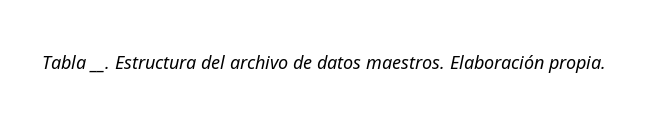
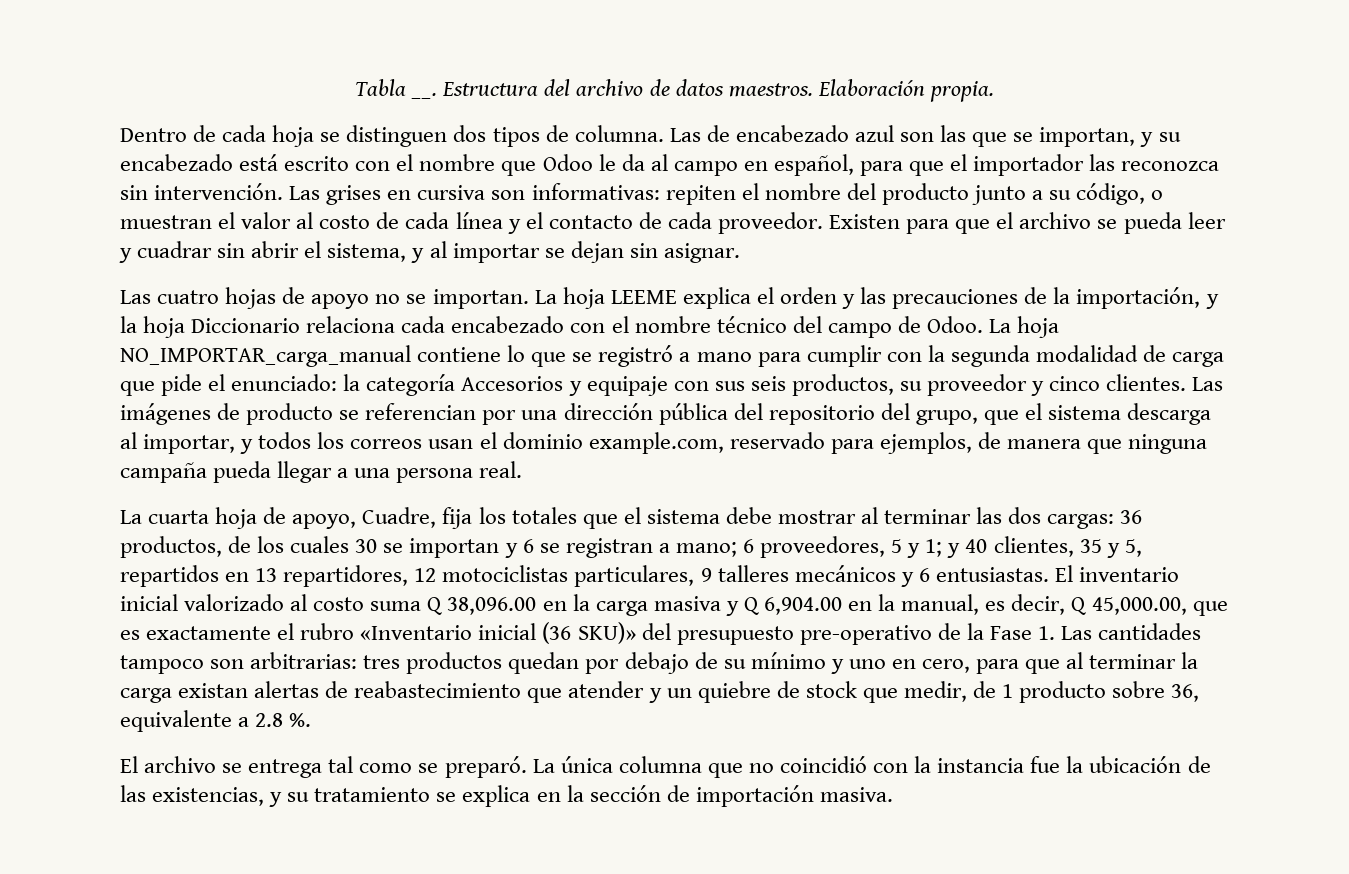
(606, 64) none -> [120,125,1181,147] [120,154,1220,176] [120,183,1164,205] [120,212,1226,234] [119,241,740,263] [120,287,1219,309] [120,316,1060,338] [120,345,1225,367] [120,374,1224,396] [120,403,1212,425] [120,432,1208,454] [120,461,523,483] [120,507,1143,529] [120,536,1142,558] [120,565,1180,587] [120,594,1228,616] [120,622,1202,645] [120,652,1199,674] [120,681,1200,703] [120,710,312,732] [120,756,1211,778] [120,785,893,807] // Dentro de cada hoja se distinguen dos tipos de columna. Las de encabezado azul son las que se importan, y su encabezado está escrito con el nombre que Odoo le da al campo en español, para que el importador las reconozca sin intervención. Las grises en cursiva son informativas: repiten el nombre del producto junto a su código, o muestran el valor al costo de cada línea y el contacto de cada proveedor. Existen para que el archivo se pueda leer y cuadrar sin abrir el sistema, y al importar se dejan sin asignar. // Las cuatro hojas de apoyo no se importan. La hoja LEEME explica el orden y las precauciones de la importación, y la hoja Diccionario relaciona cada encabezado con el nombre técnico del campo de Odoo. La hoja NO_IMPORTAR_carga_manual contiene lo que se registró a mano para cumplir con la segunda modalidad de carga que pide el enunciado: la categoría Accesorios y equipaje con sus seis productos, su proveedor y cinco clientes. Las imágenes de producto se referencian por una dirección pública del repositorio del grupo, que el sistema descarga al importar, y todos los correos usan el dominio example.com, reservado para ejemplos, de manera que ninguna campaña pueda llegar a una persona real. // La cuarta hoja de apoyo, Cuadre, fija los totales que el sistema debe mostrar al terminar las dos cargas: 36 productos, de los cuales 30 se importan y 6 se registran a mano; 6 proveedores, 5 y 1; y 40 clientes, 35 y 5, repartidos en 13 repartidores, 12 motociclistas particulares, 9 talleres mecánicos y 6 entusiastas. El inventario inicial valorizado al costo suma Q 38,096.00 en la carga masiva y Q 6,904.00 en la manual, es decir, Q 45,000.00, que es exactamente el rubro «Inventario inicial (36 SKU)» del presupuesto pre-operativo de la Fase 1. Las cantidades tampoco son arbitrarias: tres productos quedan por debajo de su mínimo y uno en cero, para que al terminar la carga existan alertas de reabastecimiento que atender y un quiebre de stock que medir, de 1 producto sobre 36, equivalente a 2.8 %. // El archivo se entrega tal como se preparó. La única columna que no coincidió con la instancia fue la ubicación de las existencias, y su tratamiento se explica en la sección de importación masiva.

